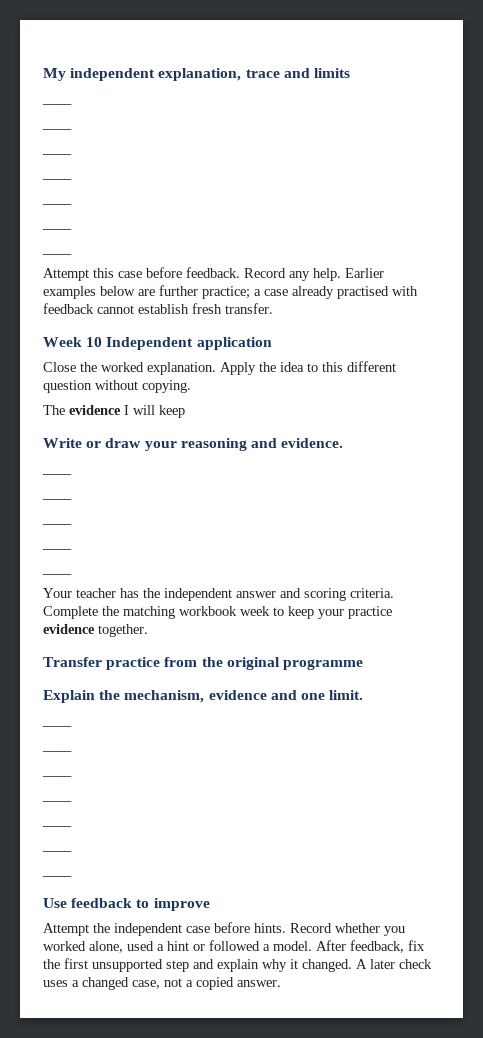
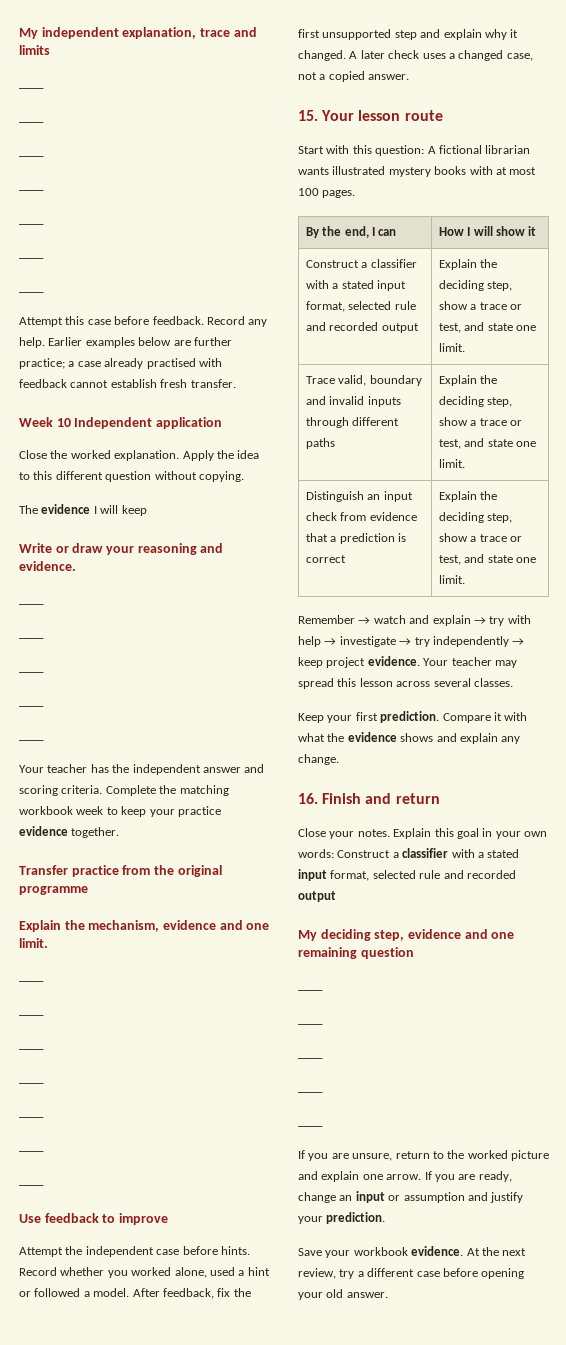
(281, 983) none -> [298,110,443,121] [298,145,531,156] [298,166,537,177] [298,188,356,198] [305,226,397,238] [438,226,537,236] [305,259,417,268] [305,280,406,291] [305,301,416,312] [305,322,419,333] [438,259,498,270] [438,280,513,291] [438,301,522,310] [438,322,536,333] [438,343,465,352] [305,375,422,386] [305,396,401,407] [305,417,400,428] [305,438,335,449] [438,375,498,386] [438,396,513,407] [438,417,522,426] [438,438,536,449] [438,459,465,468] [305,491,413,502] [305,512,417,521] [305,533,406,544] [305,555,346,563] [438,491,498,502] [438,512,513,523] [438,533,522,542] [438,554,536,565] [438,575,465,584] [298,615,531,626] [298,636,525,647] [298,656,517,668] [298,678,513,689] [298,711,528,723] [298,732,521,744] [298,754,339,765] [298,793,440,804] [298,828,547,839] [298,848,520,858] [298,869,516,881] [298,891,336,902] [298,929,515,941] [298,947,414,959] [298,989,323,991] [298,1023,323,1025] [298,1057,323,1059] [298,1091,323,1093] [298,1125,323,1127] [298,1150,549,1161] [298,1171,512,1182] [298,1191,524,1203] [298,1212,386,1224] [298,1246,527,1258] [298,1268,525,1279] [298,1289,388,1300] // 15. Your lesson route // Start with this question: A fictional librarian wants illustrated mystery books with at most 100 pages. // By the end, I can | How I will show it // Construct a classifier with a stated input format, selected rule and recorded output | Explain the deciding step, show a trace or test, and state one limit. // Trace valid, boundary and invalid inputs through different paths | Explain the deciding step, show a trace or test, and state one limit. // Distinguish an input check from evidence that a prediction is correct | Explain the deciding step, show a trace or test, and state one limit. // Remember → watch and explain → try with help → investigate → try independently → keep project evidence. Your teacher may spread this lesson across several classes. // Keep your first prediction. Compare it with what the evidence shows and explain any change. // 16. Finish and return // Close your notes. Explain this goal in your own words: Construct a classifier with a stated input format, selected rule and recorded output // My deciding step, evidence and one remaining question // ____ // ____ // ____ // ____ // ____ // If you are unsure, return to the worked picture and explain one arrow. If you are ready, change an input or assumption and justify your prediction. // Save your workbook evidence. At the next review, try a different case before opening your old answer.

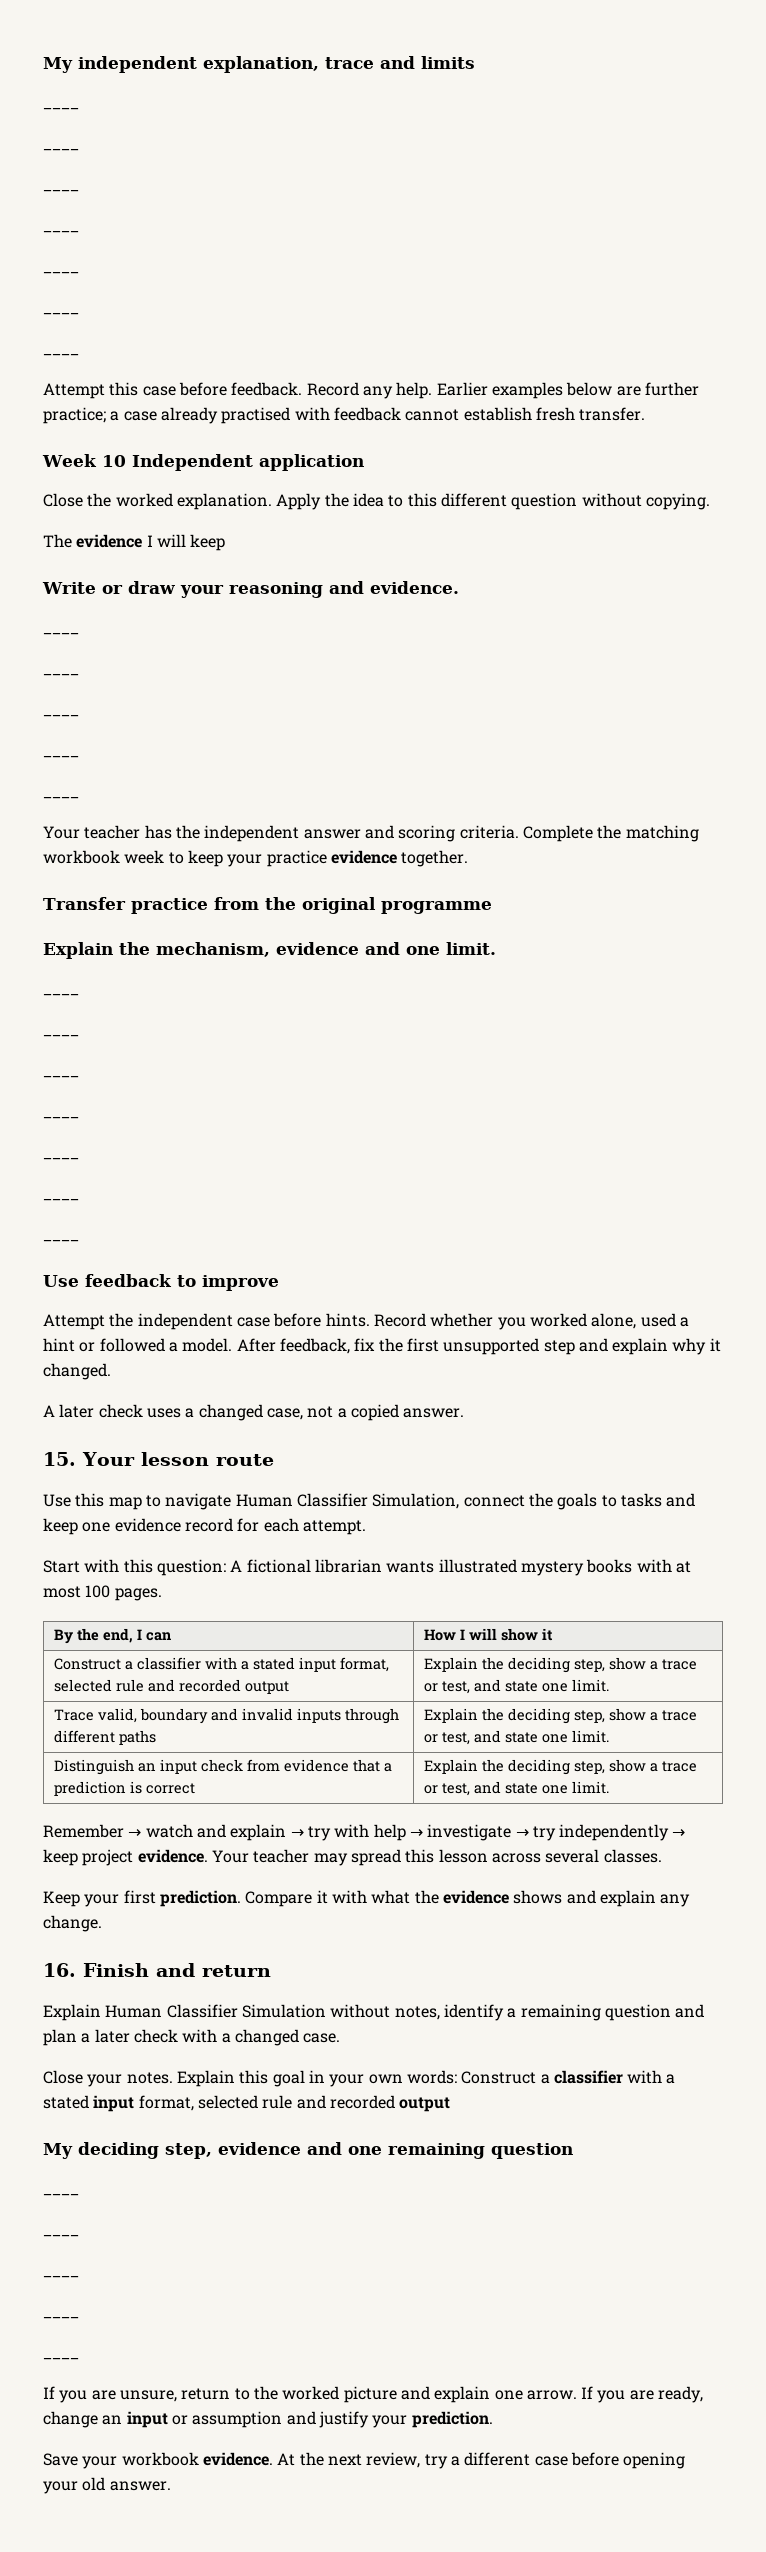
(346, 55) none -> (111, 1371) //
(443, 115) none -> [43,1493,696,1510] [43,1518,366,1535] // Use this map to navigate Human Classifier Simulation, connect the goals to tasks and keep one evidence record for each attempt.
(440, 798) none -> [43,2004,705,2021] [43,2029,341,2046] // Explain Human Classifier Simulation without notes, identify a remaining question and plan a later check with a changed case.

